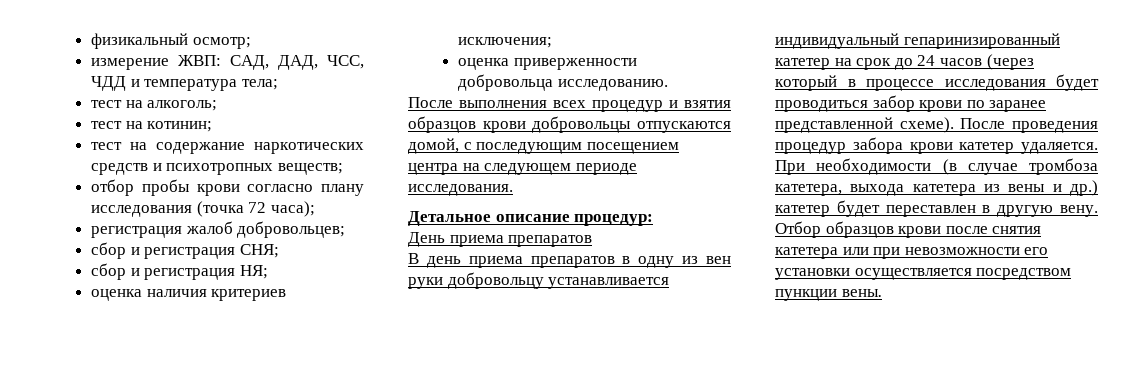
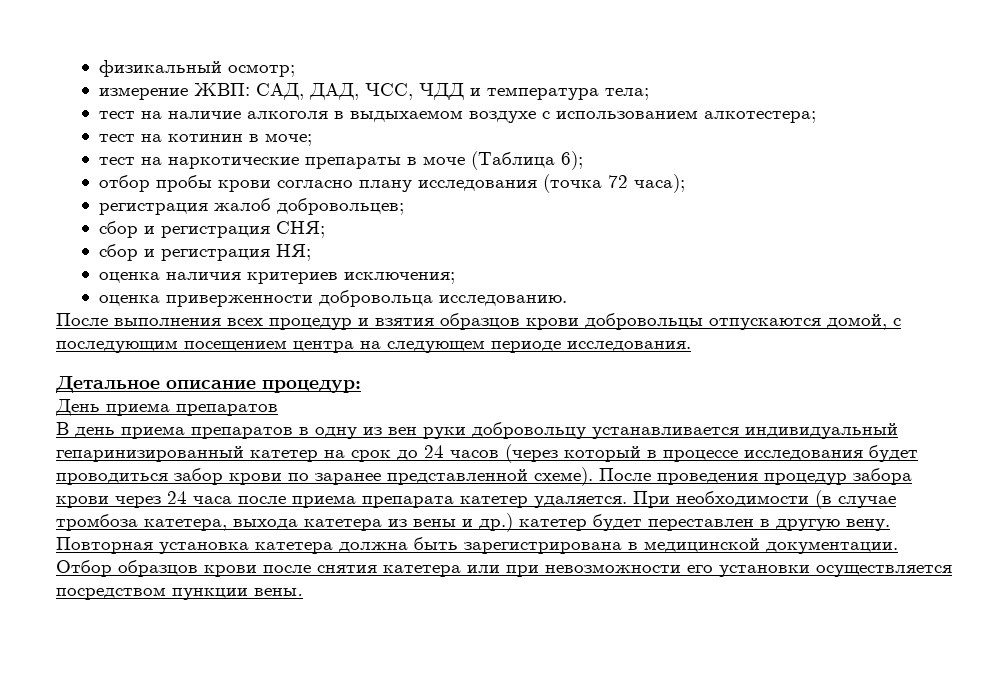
[147,100,218,111] [91,121,213,132] [91,142,364,154] [91,163,344,175] алкоголь; // тест на котинин; // тест на содержание наркотических средств и психотропных веществ; -> [167,110,816,123] [98,133,312,146] [98,151,583,170] наличие алкоголя в выдыхаемом воздухе с использованием алкотестера; // тест на котинин в моче; // тест на наркотические препараты в моче (Таблица 6);
(953, 148) none -> [115,491,454,508] через 24 часа после приема препарата
(1098, 211) none -> [56,537,898,554] Повторная установка катетера должна быть зарегистрирована в медицинской документации.

